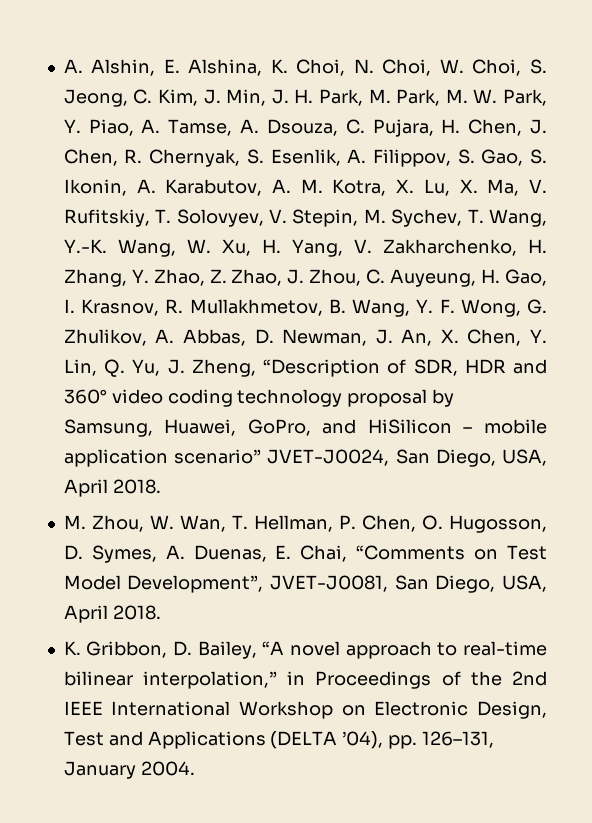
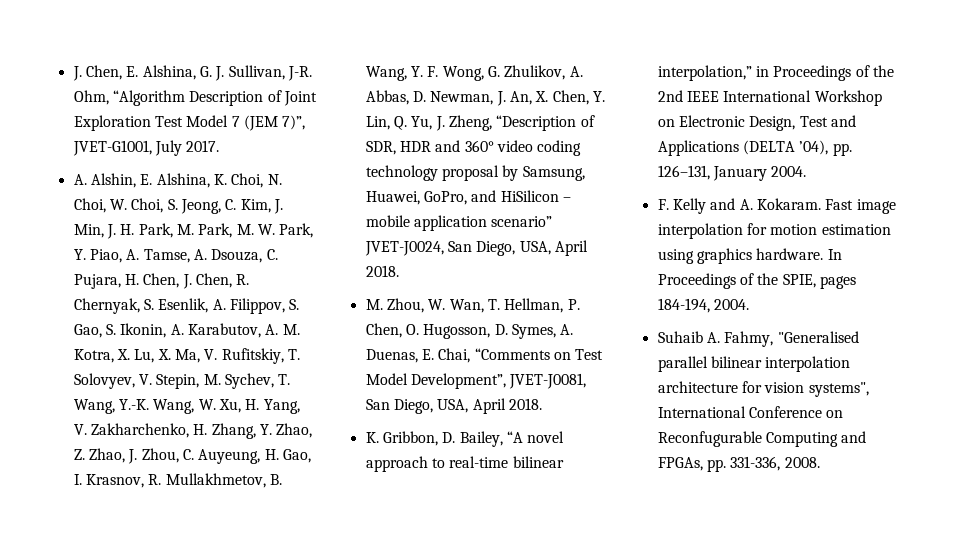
(63, 66) none -> [72,65,312,81] [73,90,317,106] [73,115,306,131] [72,140,220,156] J. Chen, E. Alshina, G. J. Sullivan, J-R. Ohm, “Algorithm Description of Joint Exploration Test Model 7 (JEM 7)”, JVET-G1001, July 2017. //
(195, 768) none -> [657,198,896,214] [657,223,891,239] [657,248,842,264] [657,273,856,289] [657,298,749,313] [657,331,859,347] [657,356,851,372] [657,381,869,397] [657,406,844,418] [657,431,867,447] [657,456,820,472] // F. Kelly and A. Kokaram. Fast image interpolation for motion estimation using graphics hardware. In Proceedings of the SPIE, pages 184-194, 2004. // Suhaib A. Fahmy, "Generalised parallel bilinear interpolation architecture for vision systems", International Conference on Reconfugurable Computing and FPGAs, pp. 331-336, 2008.

